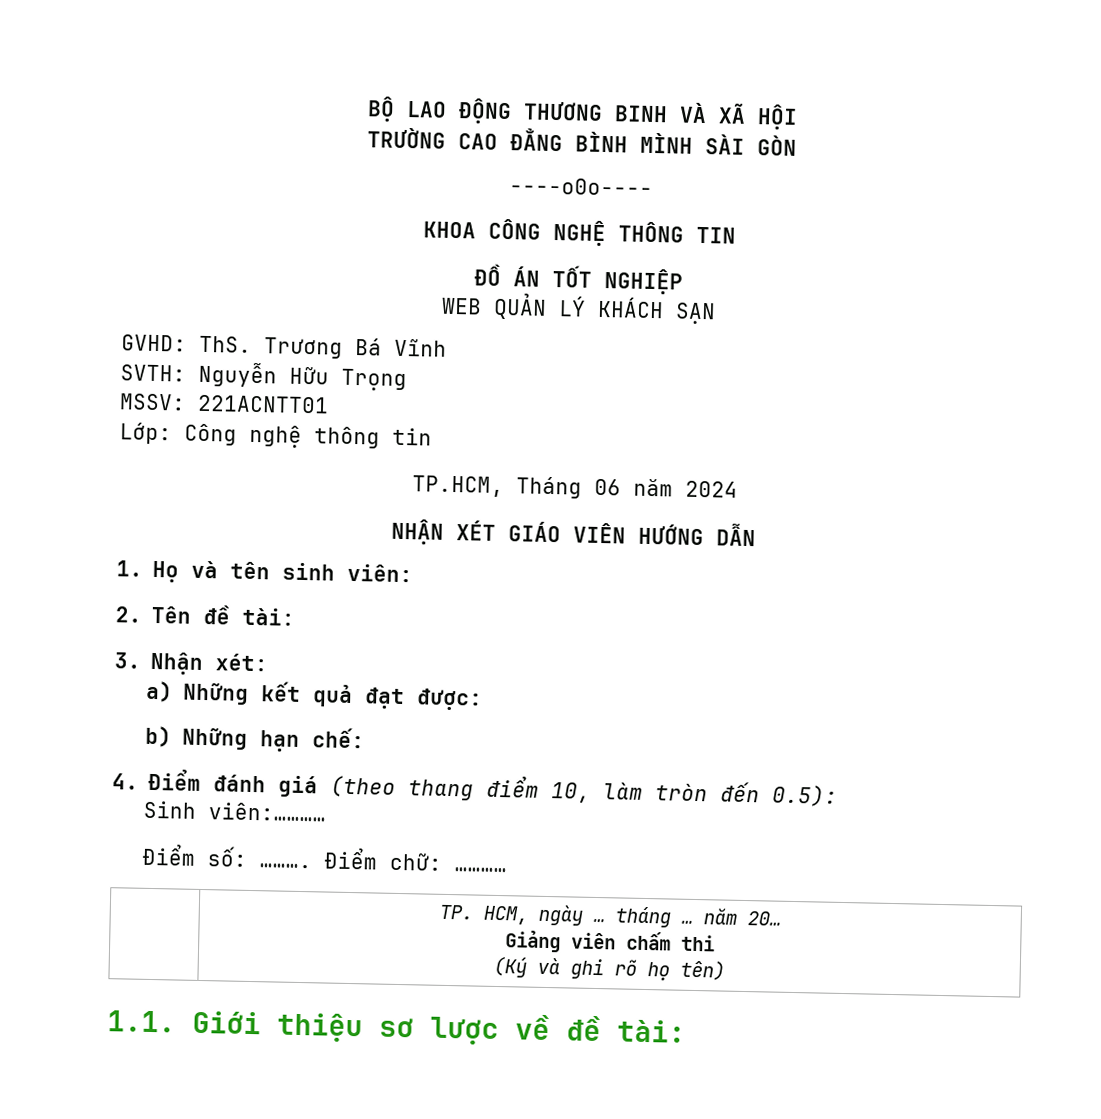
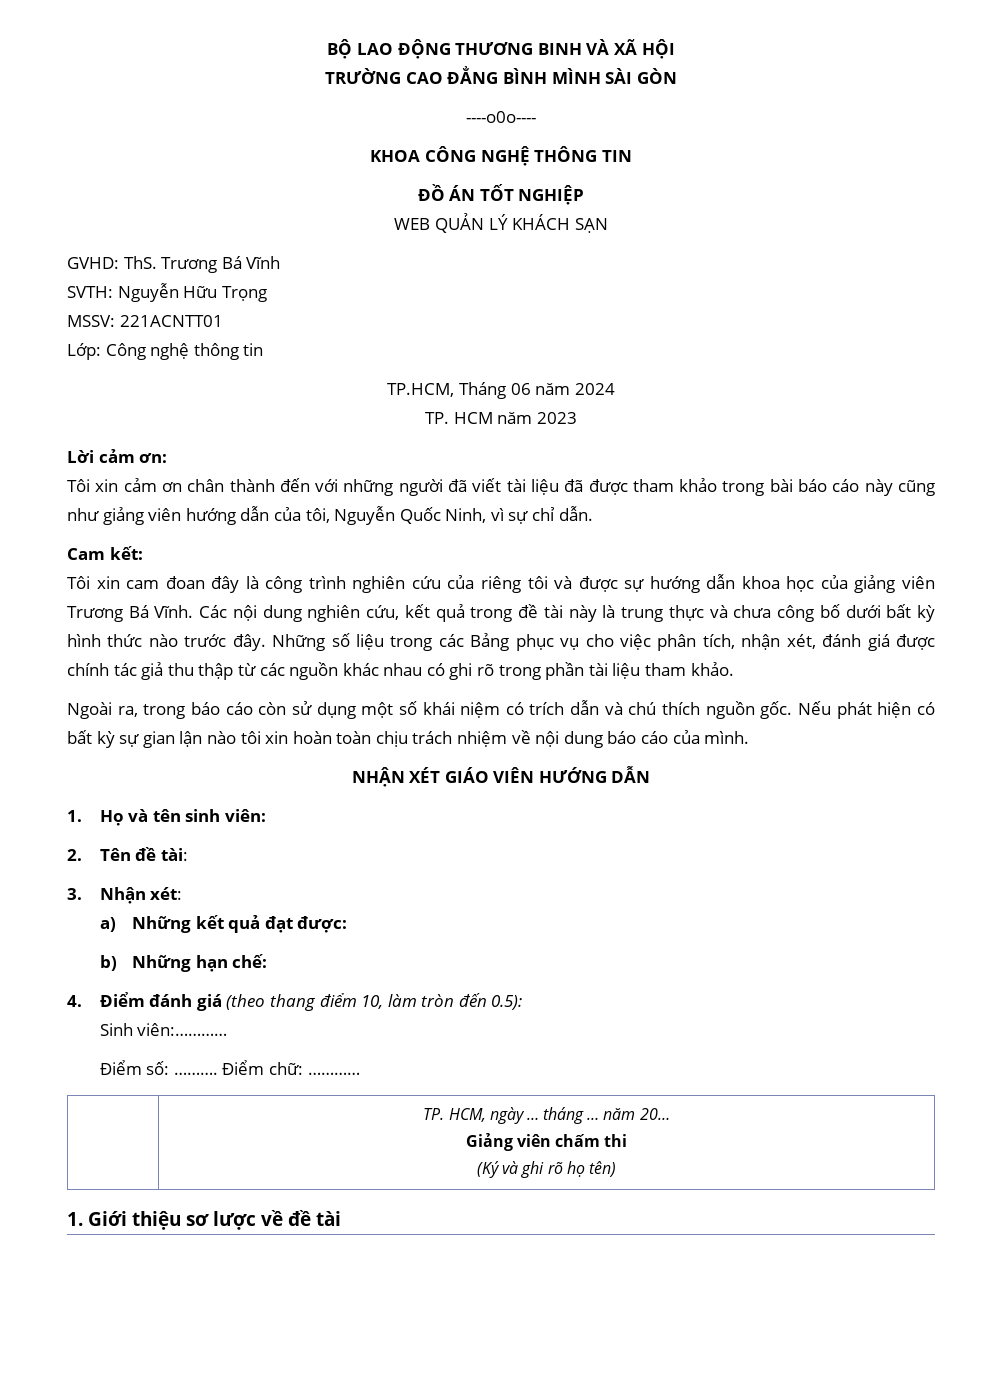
(738, 489) none -> [425,412,577,424] [67,449,168,463] [67,478,935,496] [67,506,593,525] [67,546,143,560] [67,574,935,593] [67,604,936,622] [67,633,936,651] [67,662,734,680] [67,700,936,719] [67,730,750,748] // TP. HCM năm 2023 // Lời cảm ơn: // Tôi xin cảm ơn chân thành đến với những người đã viết tài liệu đã được tham khảo trong bài báo cáo này cũng như giảng viên hướng dẫn của tôi, Nguyễn Quốc Ninh, vì sự chỉ dẫn. // Cam kết: // Tôi xin cam đoan đây là công trình nghiên cứu của riêng tôi và được sự hướng dẫn khoa học của giảng viên Trương Bá Vĩnh. Các nội dung nghiên cứu, kết quả trong đề tài này là trung thực và chưa công bố dưới bất kỳ hình thức nào trước đây. Những số liệu trong các Bảng phục vụ cho việc phân tích, nhận xét, đánh giá được chính tác giả thu thập từ các nguồn khác nhau có ghi rõ trong phần tài liệu tham khảo. // Ngoài ra, trong báo cáo còn sử dụng một số khái niệm có trích dẫn và chú thích nguồn gốc. Nếu phát hiện có bất kỳ sự gian lận nào tôi xin hoàn toàn chịu trách nhiệm về nội dung báo cáo của mình.
[107,1010,176,1033] 1.1. -> [67,1212,83,1226] 1.
[617,1019,686,1043] tài: -> [316,1211,341,1226] tài

